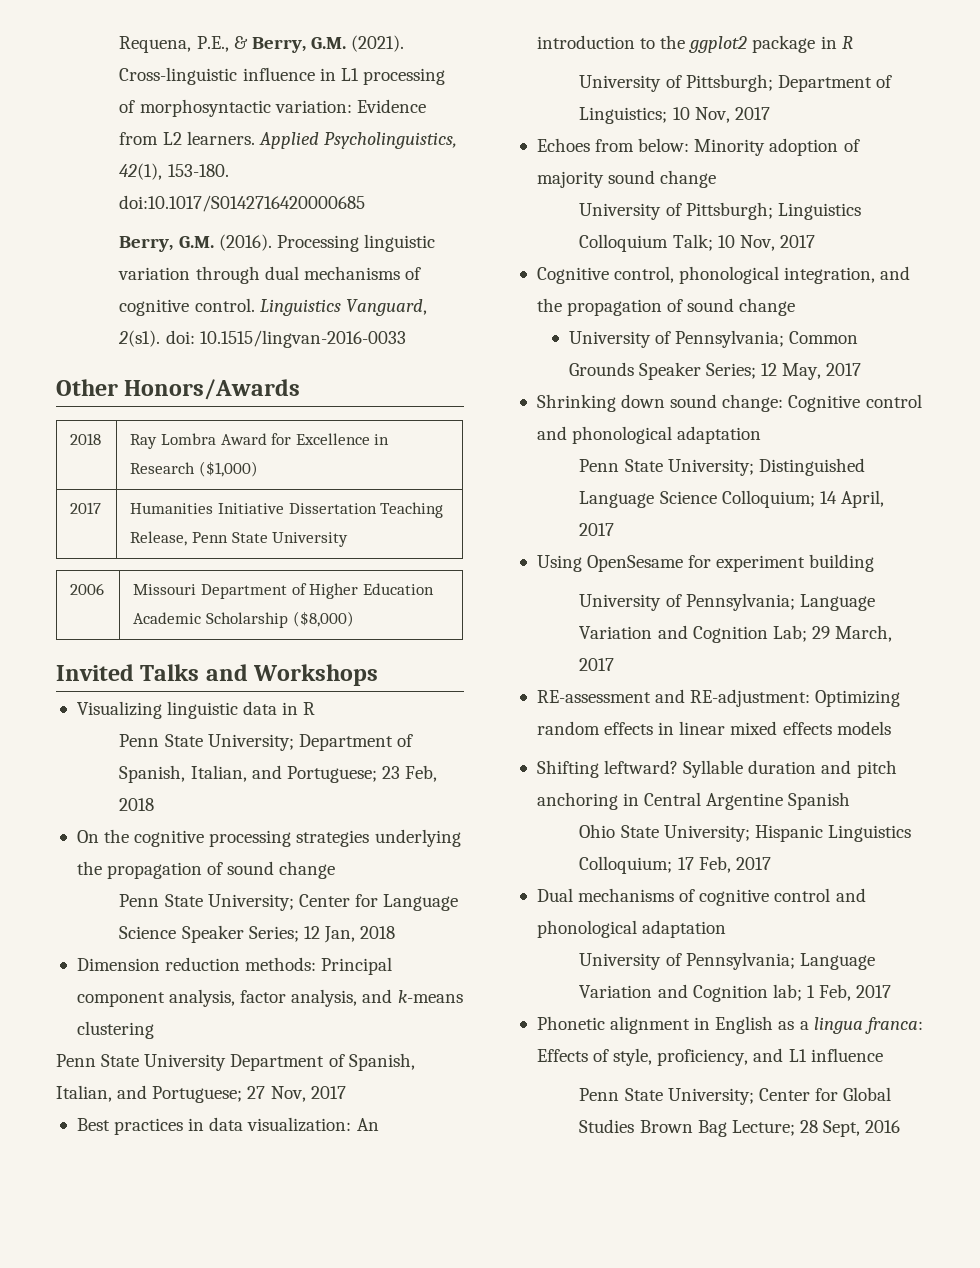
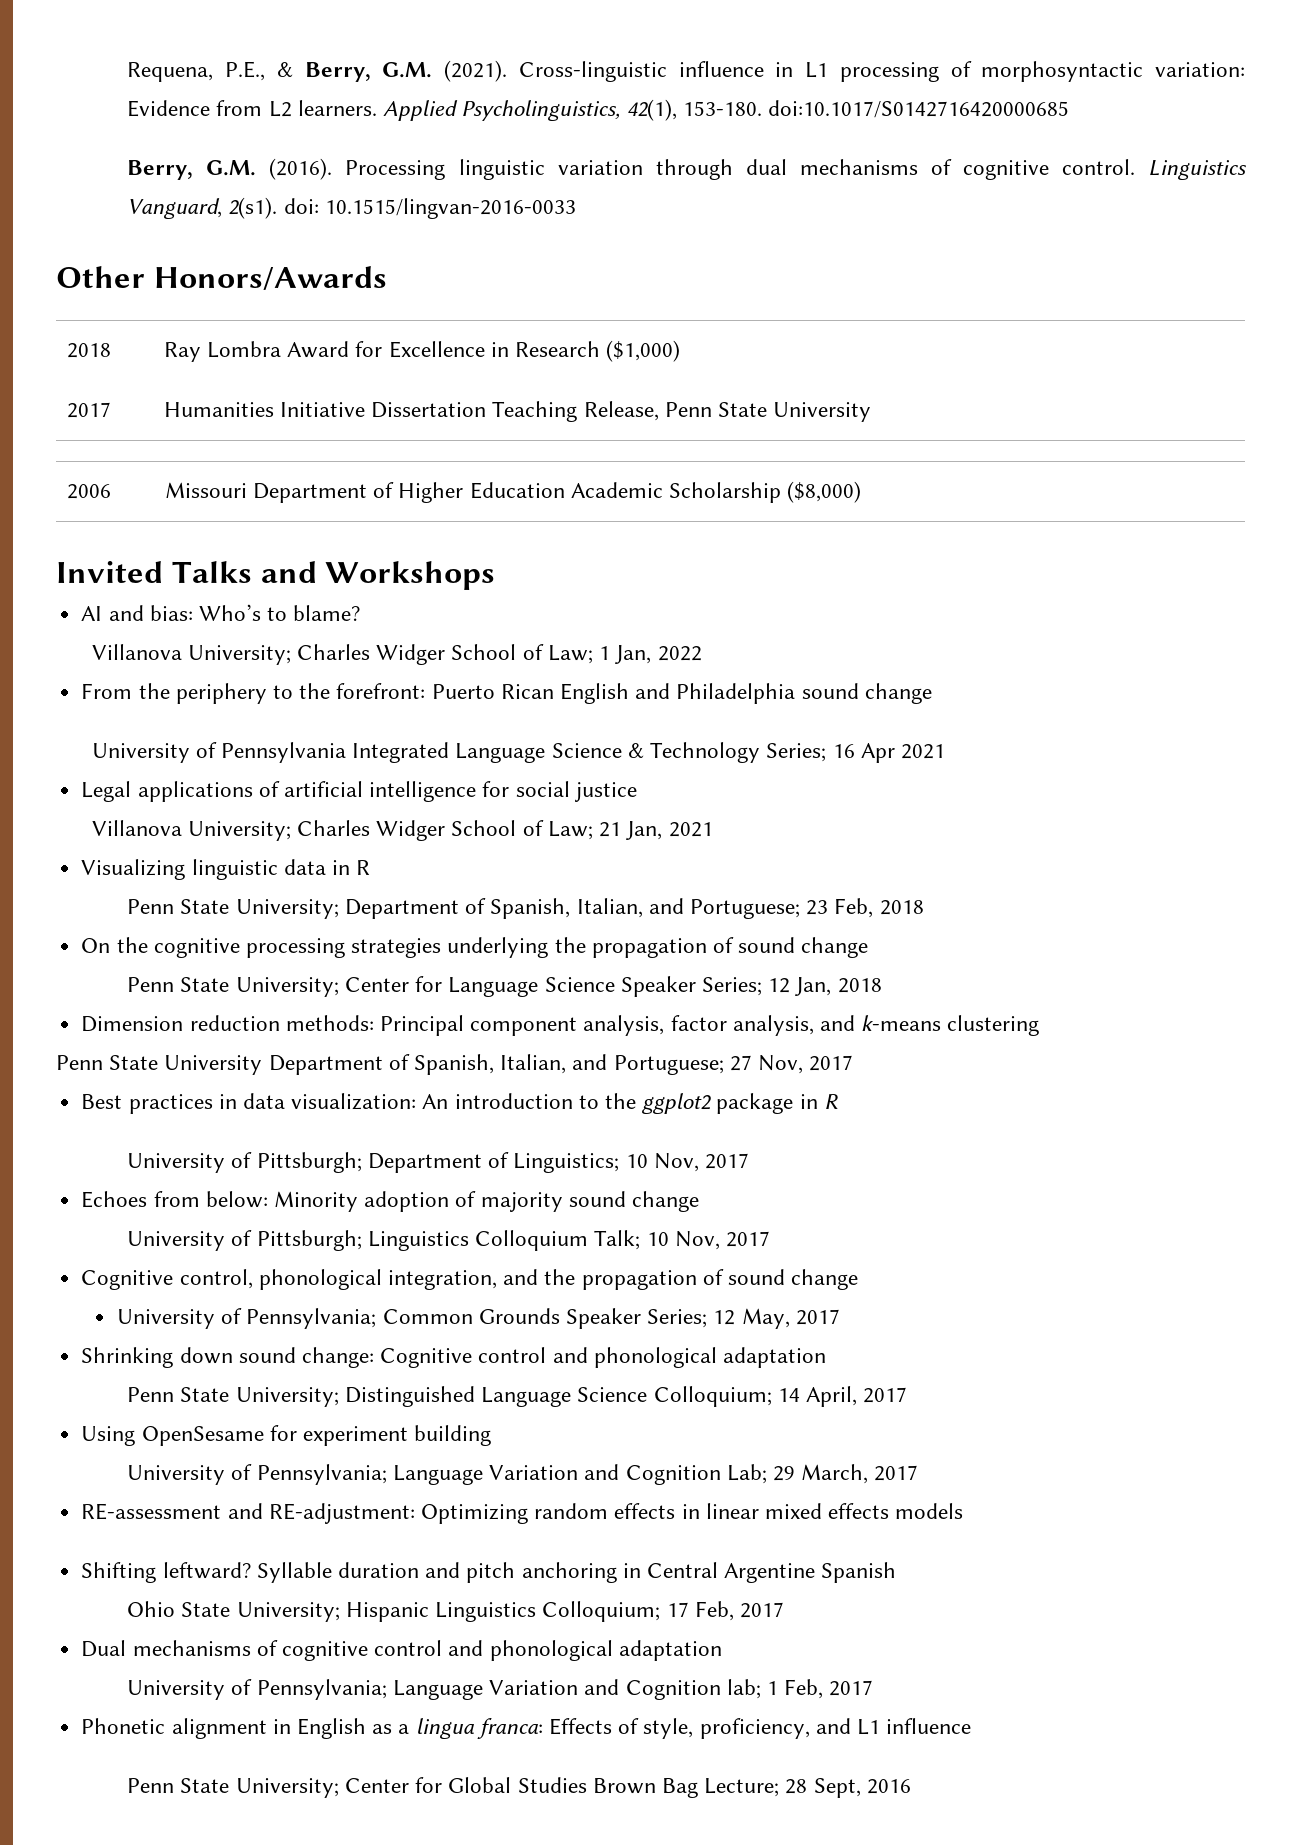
(379, 675) none -> [81,604,361,621] [91,644,702,665] [81,683,932,704] [91,742,945,763] [81,781,637,802] [91,820,713,841] // AI and bias: Who’s to blame? // Villanova University; Charles Widger School of Law; 1 Jan, 2022 // From the periphery to the forefront: Puerto Rican English and Philadelphia sound change // University of Pennsylvania Integrated Language Science & Technology Series; 16 Apr 2021 // Legal applications of artificial intelligence for social justice // Villanova University; Charles Widger School of Law; 21 Jan, 2021

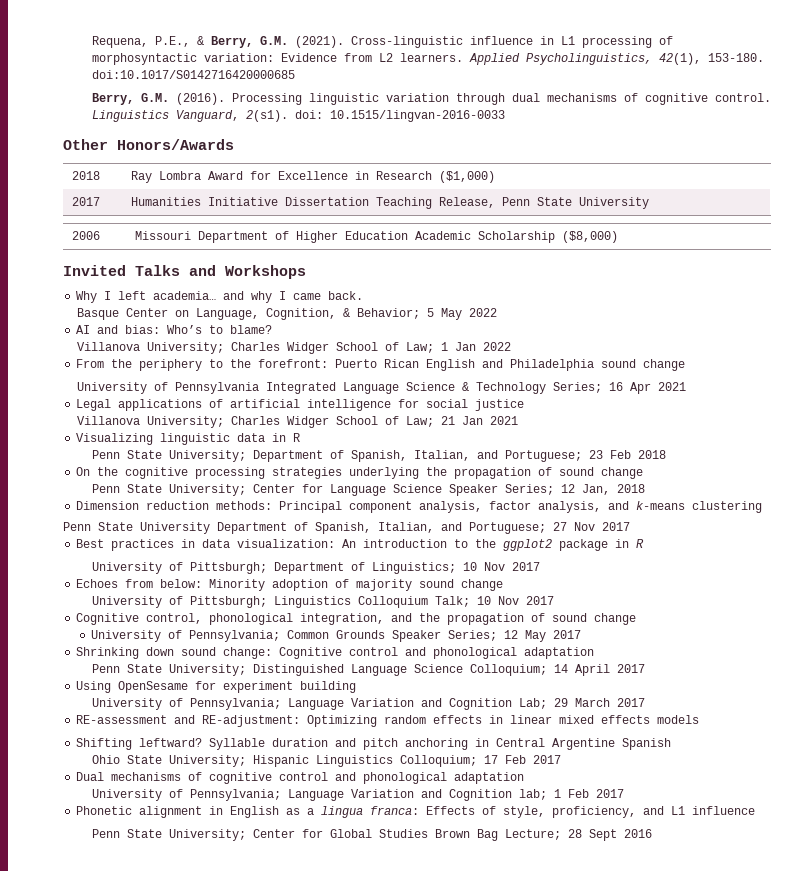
(496, 575) none -> [76,291,364,303] [77,308,498,320] // Why I left academia… and why I came back. // Basque Center on Language, Cognition, & Behavior; 5 May 2022
[615,645,652,664] Jan, -> [455,342,477,351] Jan
[626,821,663,840] Jan, -> [462,416,484,425] Jan
[834,898,874,918] Feb, -> [609,450,631,459] Feb
[758,1055,804,1074] Nov, -> [574,522,595,531] Nov
[653,1153,699,1172] Nov, -> [483,562,505,571] Nov
[674,1231,720,1250] Nov, -> [497,596,519,605] Nov
[741,1308,790,1329] May, -> [524,630,546,642] May
[805,1386,857,1407] April, -> [574,664,610,676] April
[801,1464,869,1484] March, -> [574,698,610,707] March
[694,1601,734,1621] Feb, -> [504,755,526,764] Feb
[784,1679,824,1699] Feb, -> [567,789,589,798] Feb
[813,1778,861,1798] Sept, -> [588,829,617,841] Sept

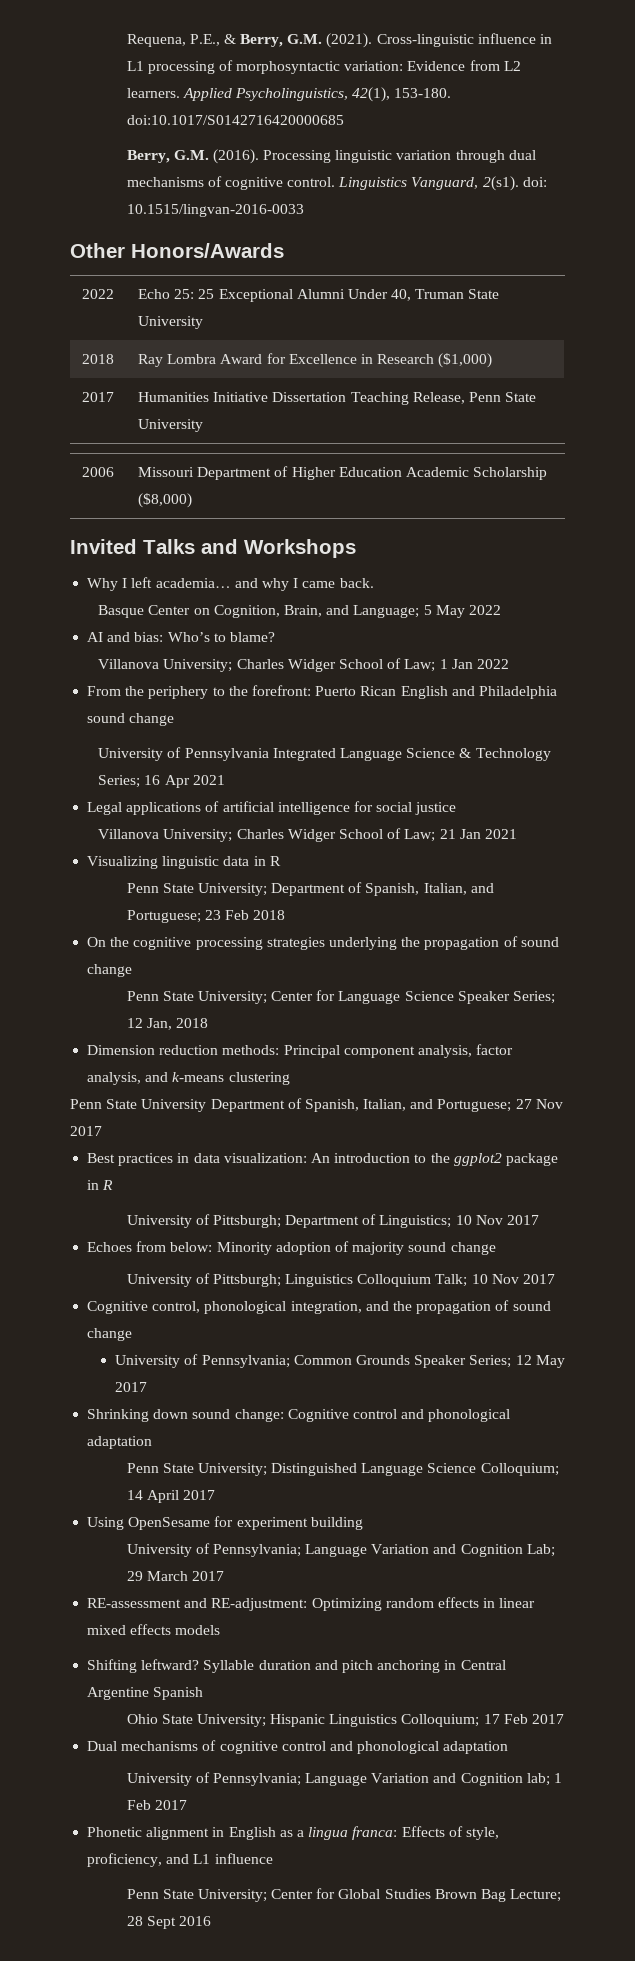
(234, 144) none -> [81,289,114,299] [137,289,500,302] [137,316,203,329] // 2022 | Echo 25: 25 Exceptional Alumni Under 40, Truman State University
[196,308,421,320] Language, Cognition, & Behavior; -> [213,605,420,618] Cognition, Brain, and Language;

